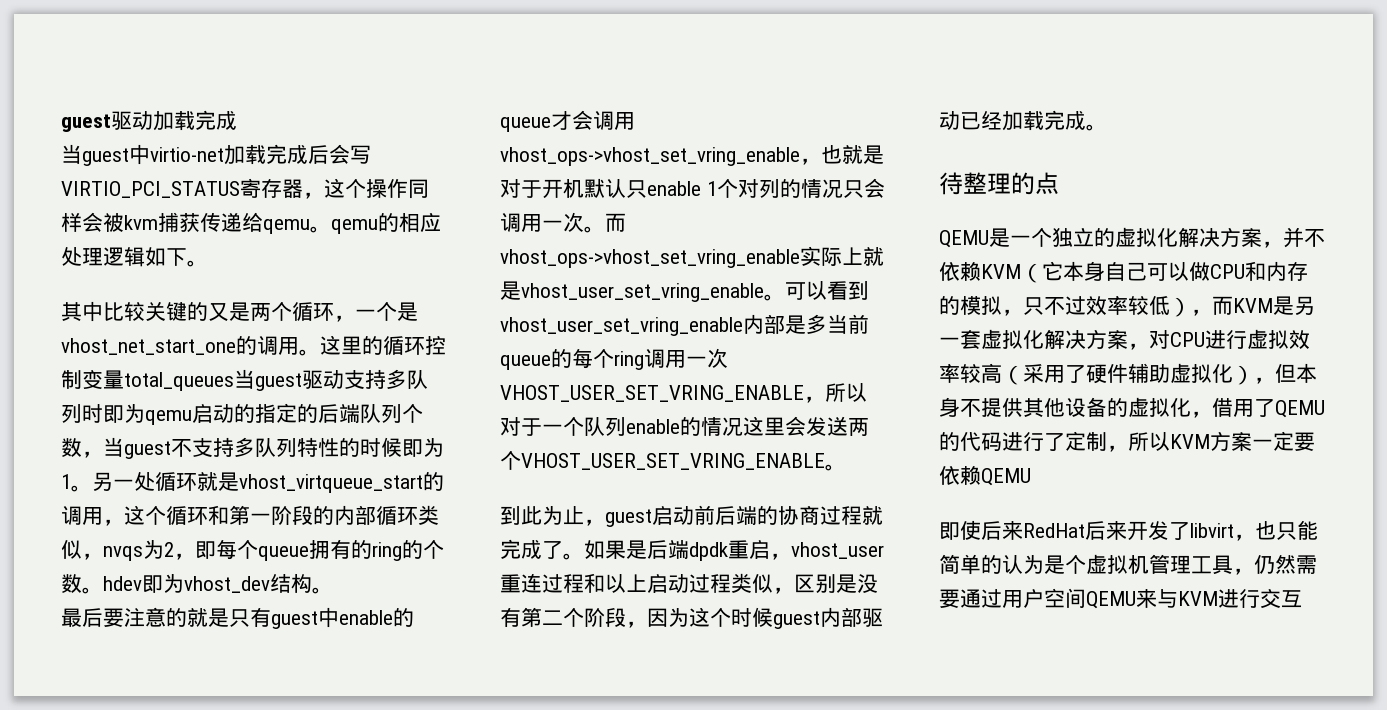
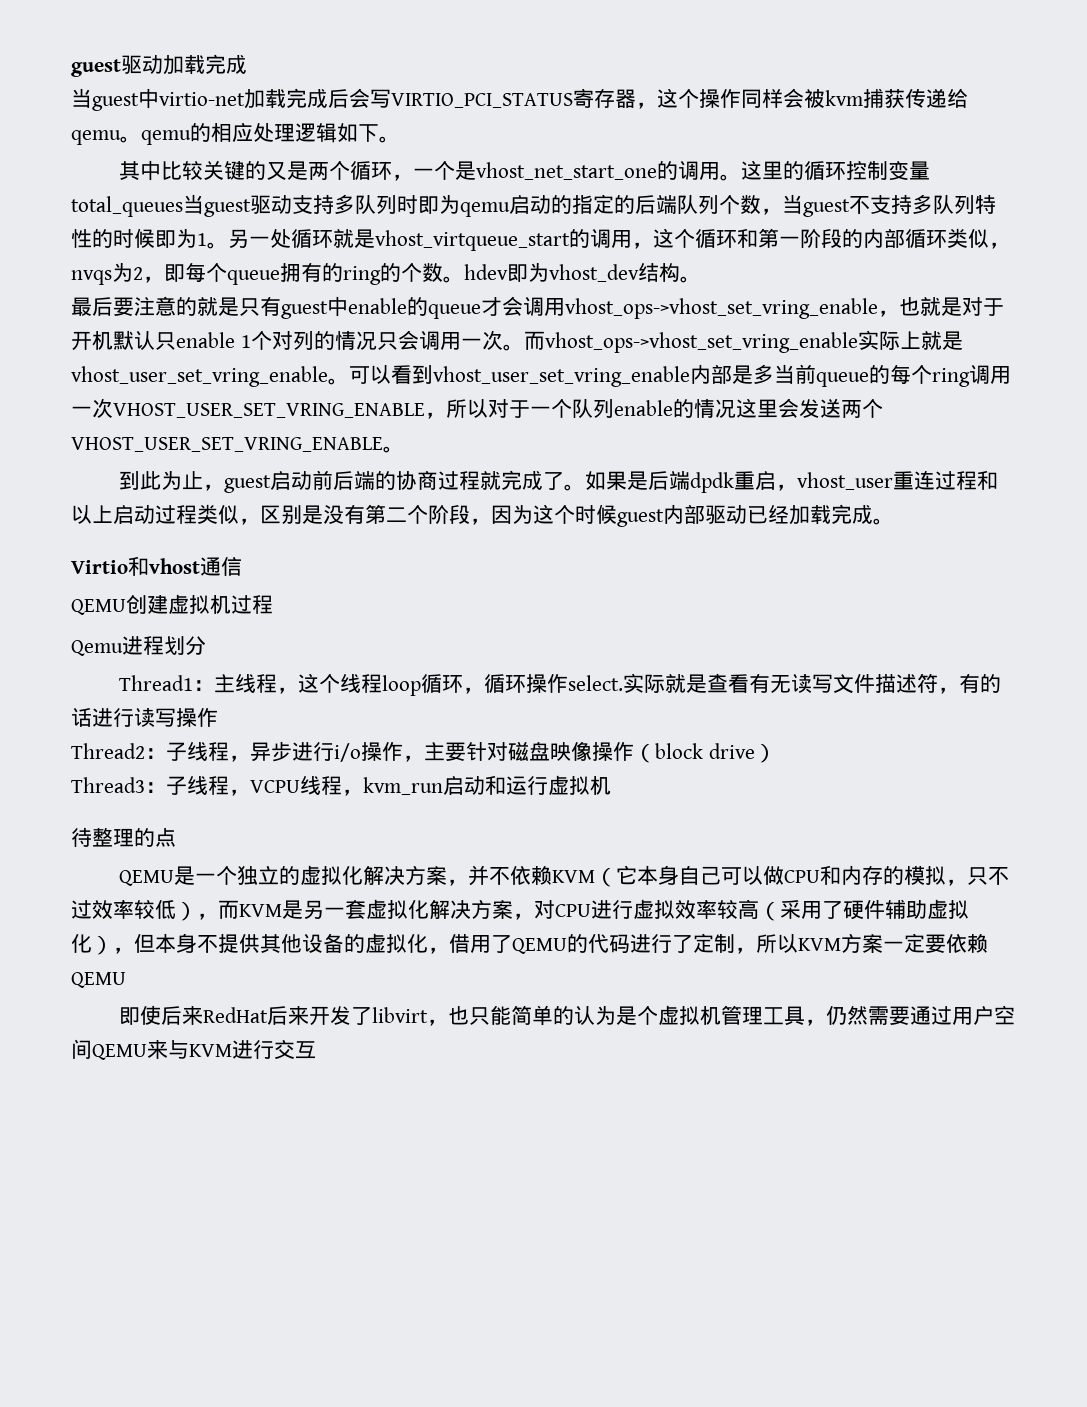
(1107, 127) none -> [71,556,242,576] [71,594,273,615] [71,636,206,656] [119,673,1002,696] [71,708,218,727] [71,741,776,763] [71,775,611,796] // Virtio和vhost通信 // QEMU创建虚拟机过程 // Qemu进程划分 // Thread1：主线程，这个线程loop循环，循环操作select.实际就是查看有无读写文件描述符，有的话进行读写操作 // Thread2：子线程，异步进行i/o操作，主要针对磁盘映像操作（block drive） // Thread3：子线程，VCPU线程，kvm_run启动和运行虚拟机

